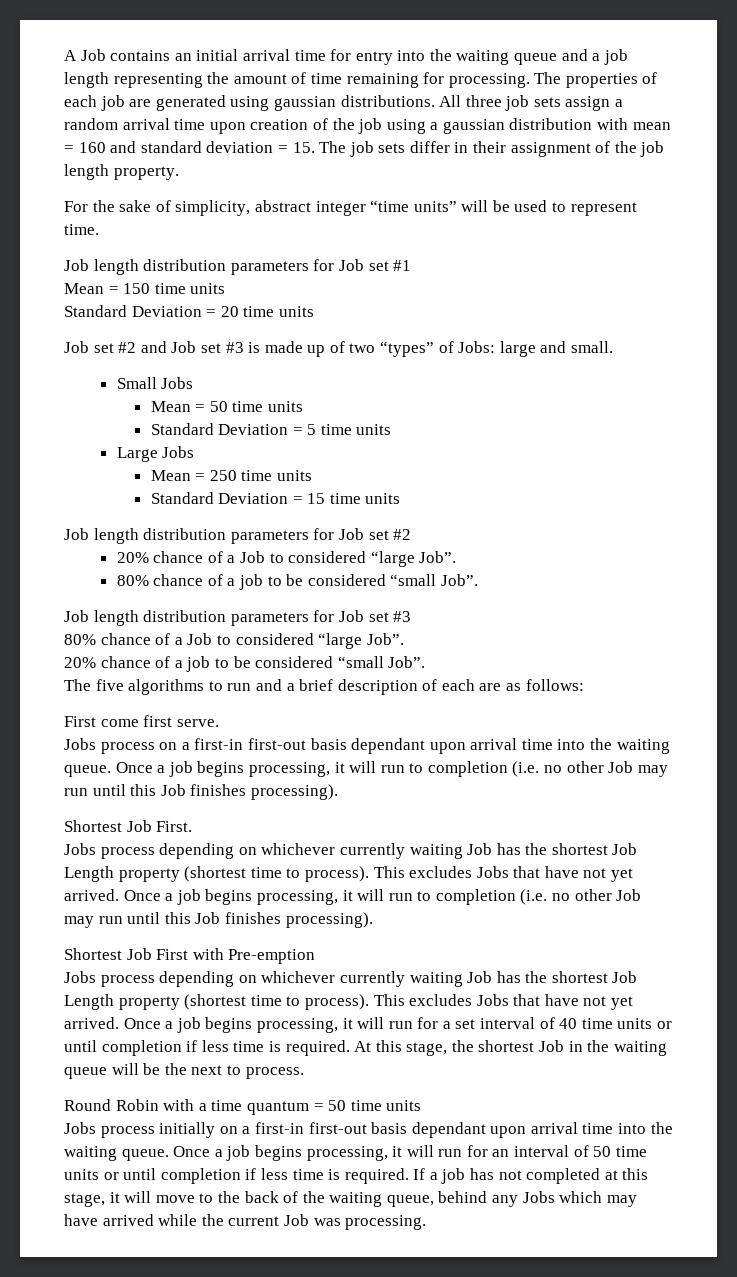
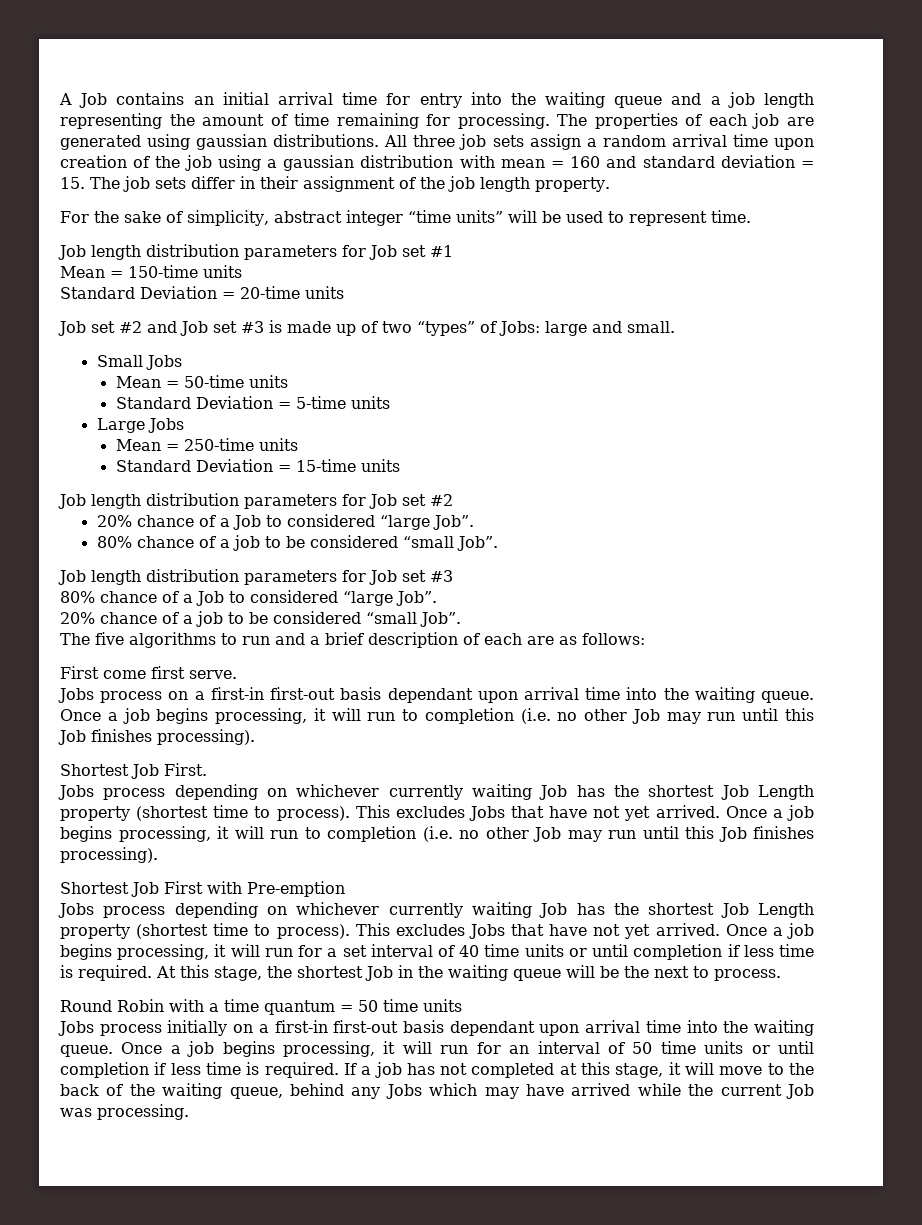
[123,283,226,294] [64,305,275,317] 150 time units // Standard Deviation = 20 time -> [128,265,242,278] [60,286,300,299] 150-time units // Standard Deviation = 20-time
[209,401,303,412] [150,423,352,435] 50 time units // Standard Deviation = 5 time -> [183,375,288,388] [115,396,346,409] 50-time units // Standard Deviation = 5-time
[209,470,312,481] [150,492,361,504] 250 time units // Standard Deviation = 15 time -> [183,438,298,451] [115,459,356,472] 250-time units // Standard Deviation = 15-time

